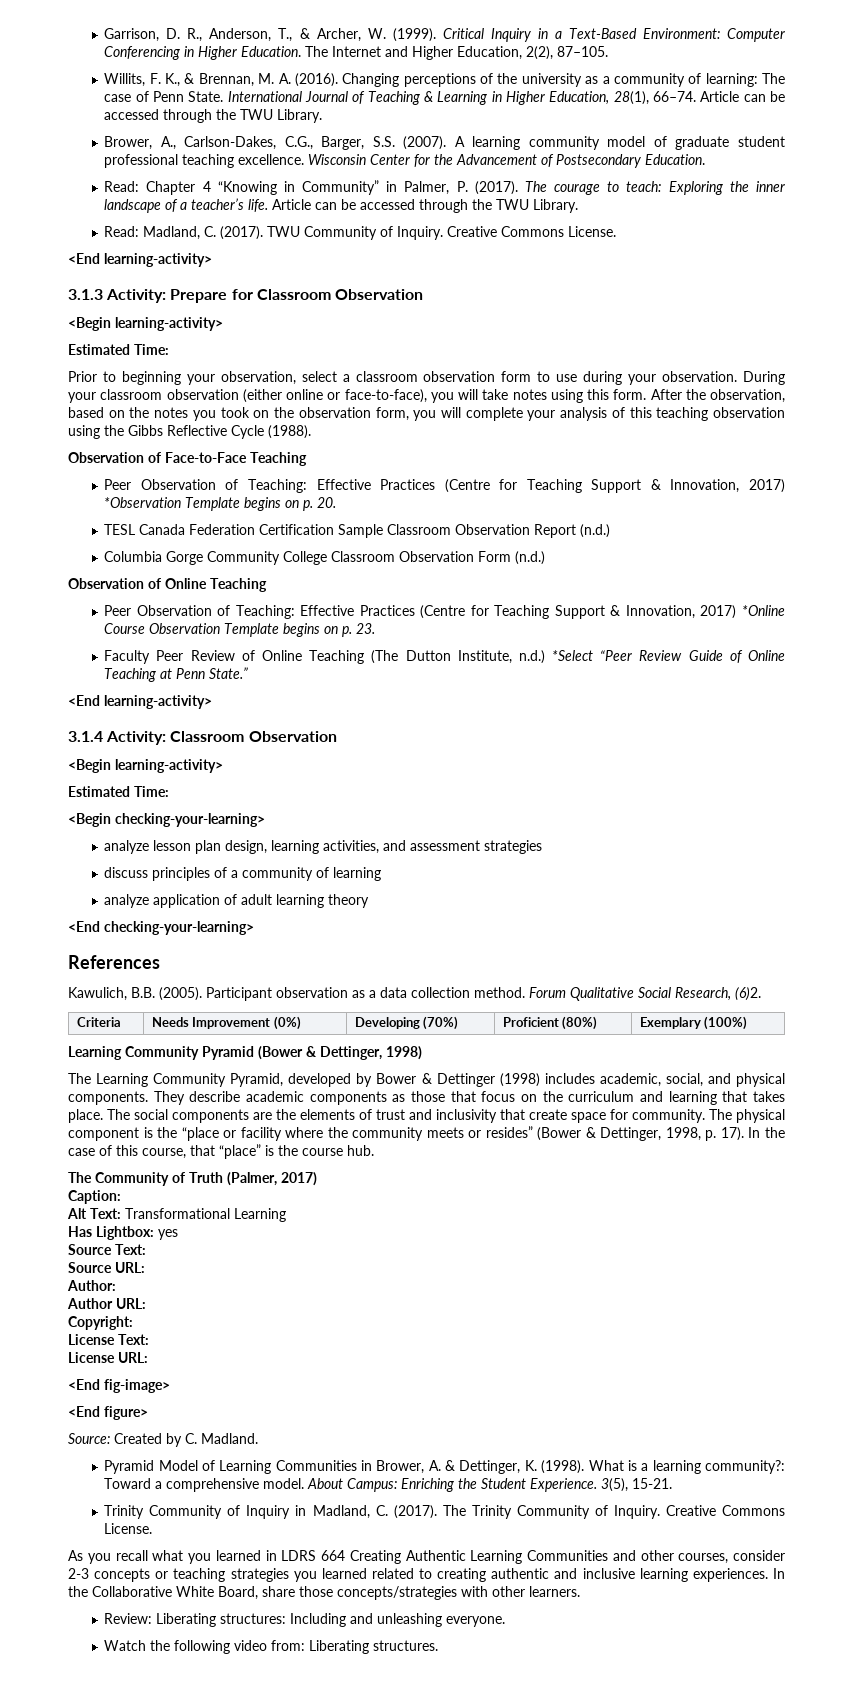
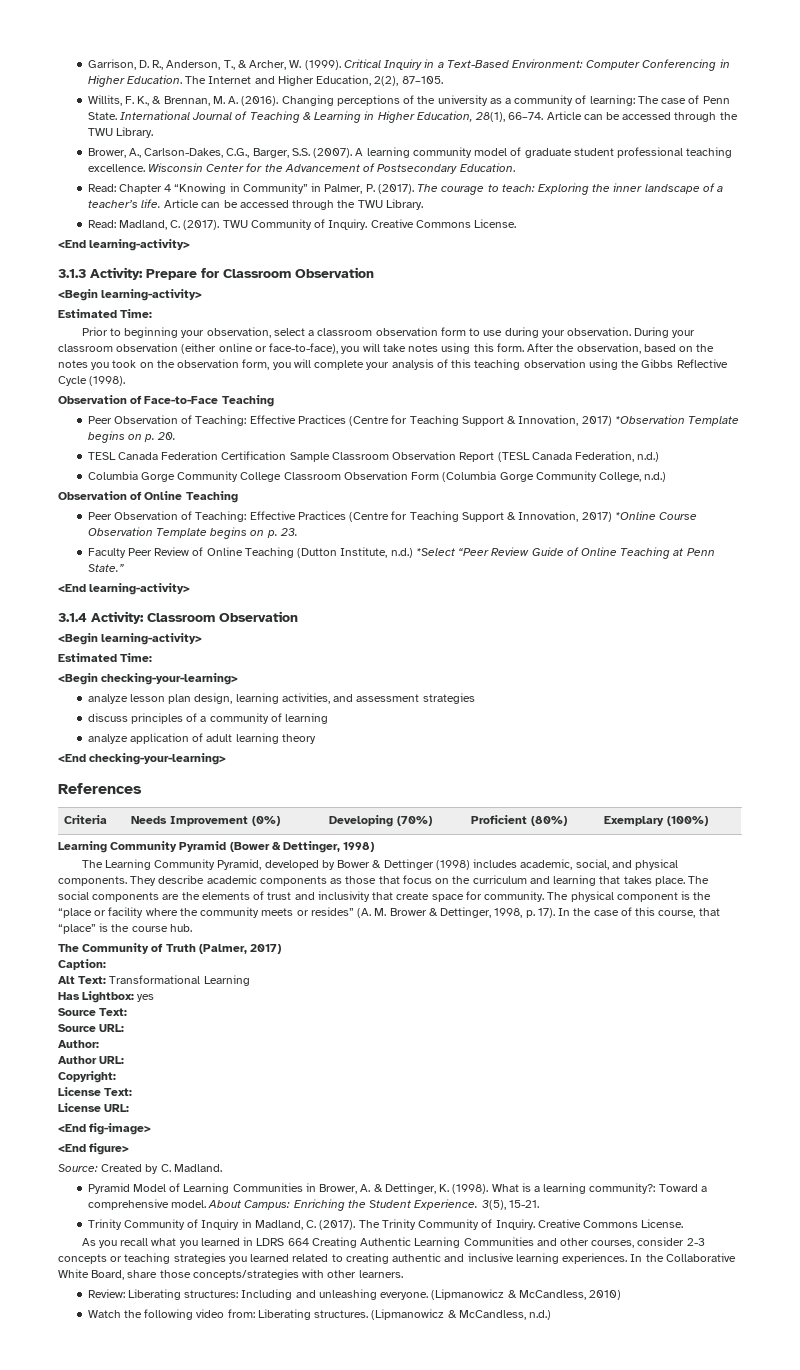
[268,425,311,439] (1988). -> [89,376,126,386] (1998).
[580,524,611,538] (n.d.) -> [497,451,660,462] (TESL Canada Federation, n.d.)
[515,551,546,565] (n.d.) -> [442,471,667,482] (Columbia Gorge Community College, n.d.)
[371,650,451,664] (The Dutton -> [297,548,338,558] (Dutton
[68,987,761,1001] // Kawulich, B.B. (2005). Participant observation as a data collection method. Forum Qualitative Social Research, (6)2. -> (142, 788) none
[537,1127,582,1141] (Bower -> [357,908,427,918] (A. M. Brower
(506, 1621) none -> [431,1289,622,1300] (Lipmanowicz & McCandless, 2010)
(439, 1645) none -> [371,1309,552,1320] (Lipmanowicz & McCandless, n.d.)

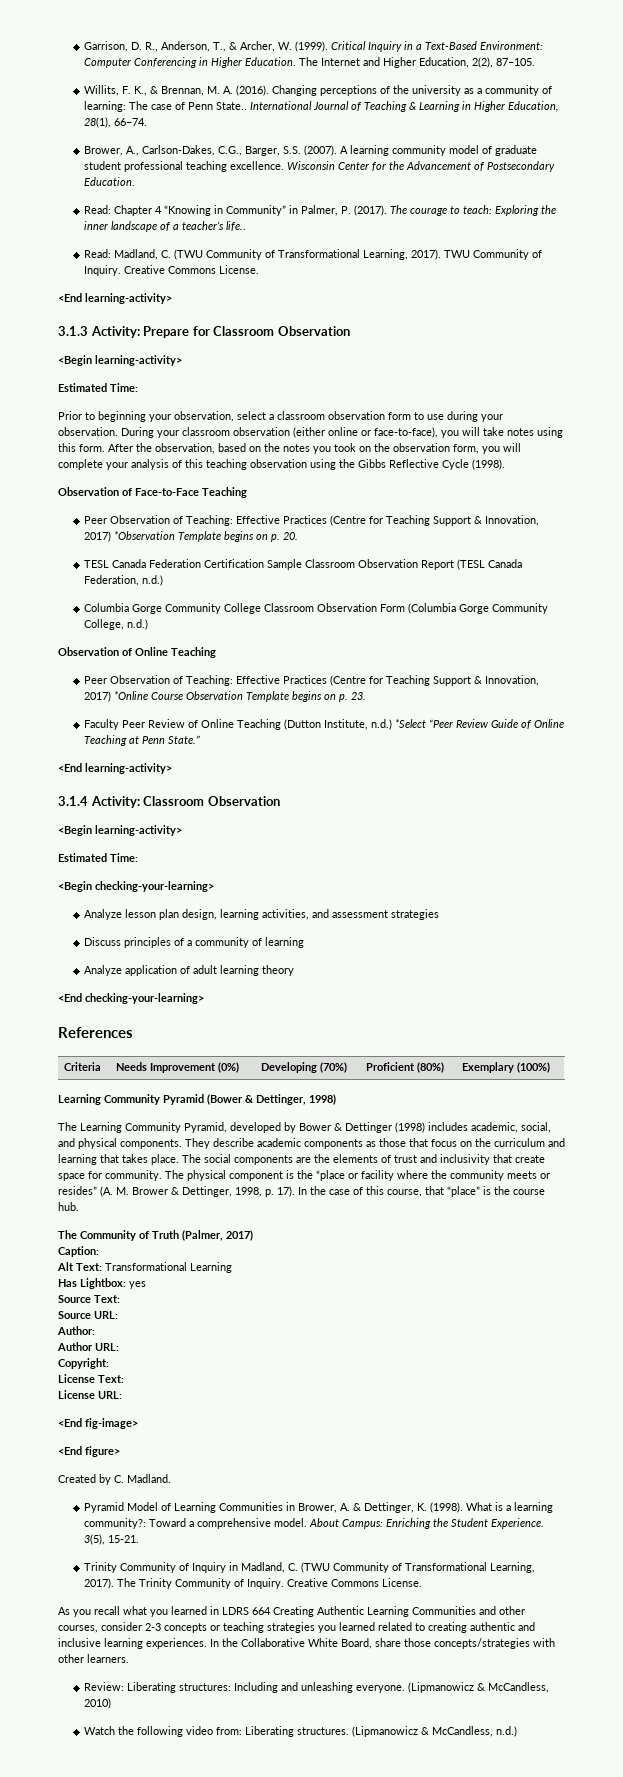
[87,112,117,120] State. -> [216,102,248,110] State..
[546,111,738,122] [87,127,153,138] Article can be accessed through the TWU Library. -> (148, 122) none
[140,199,423,210] [87,220,220,230] life. Article can be accessed through the TWU Library. // Read: Madland, C. (2017). -> [226,221,247,231] [84,249,442,260] life.. // Read: Madland, C. (TWU Community of Transformational Learning, 2017).
[87,694,128,704] analyze -> [84,909,123,920] Analyze
[87,713,128,722] discuss -> [84,937,122,946] Discuss
[87,734,128,744] analyze -> [84,965,123,976] Analyze
[58,1164,98,1172] Source: -> (120, 1451) none
[319,1220,356,1230] (2017). -> [301,1562,536,1573] [84,1578,115,1589] (TWU Community of Transformational Learning, 2017).

